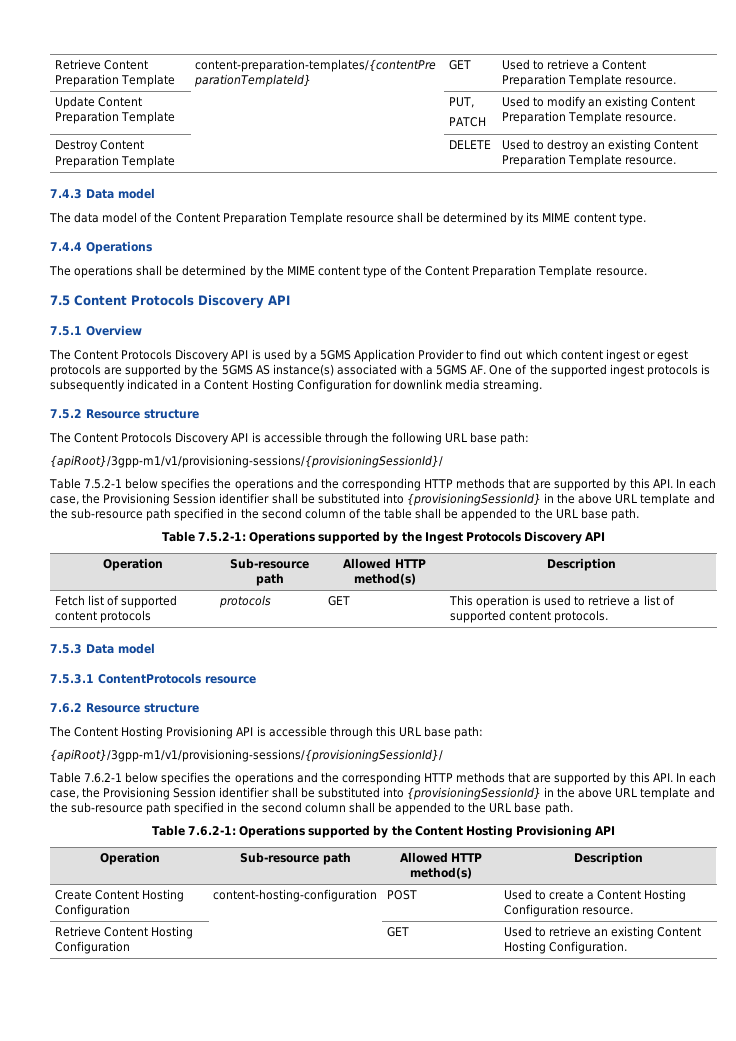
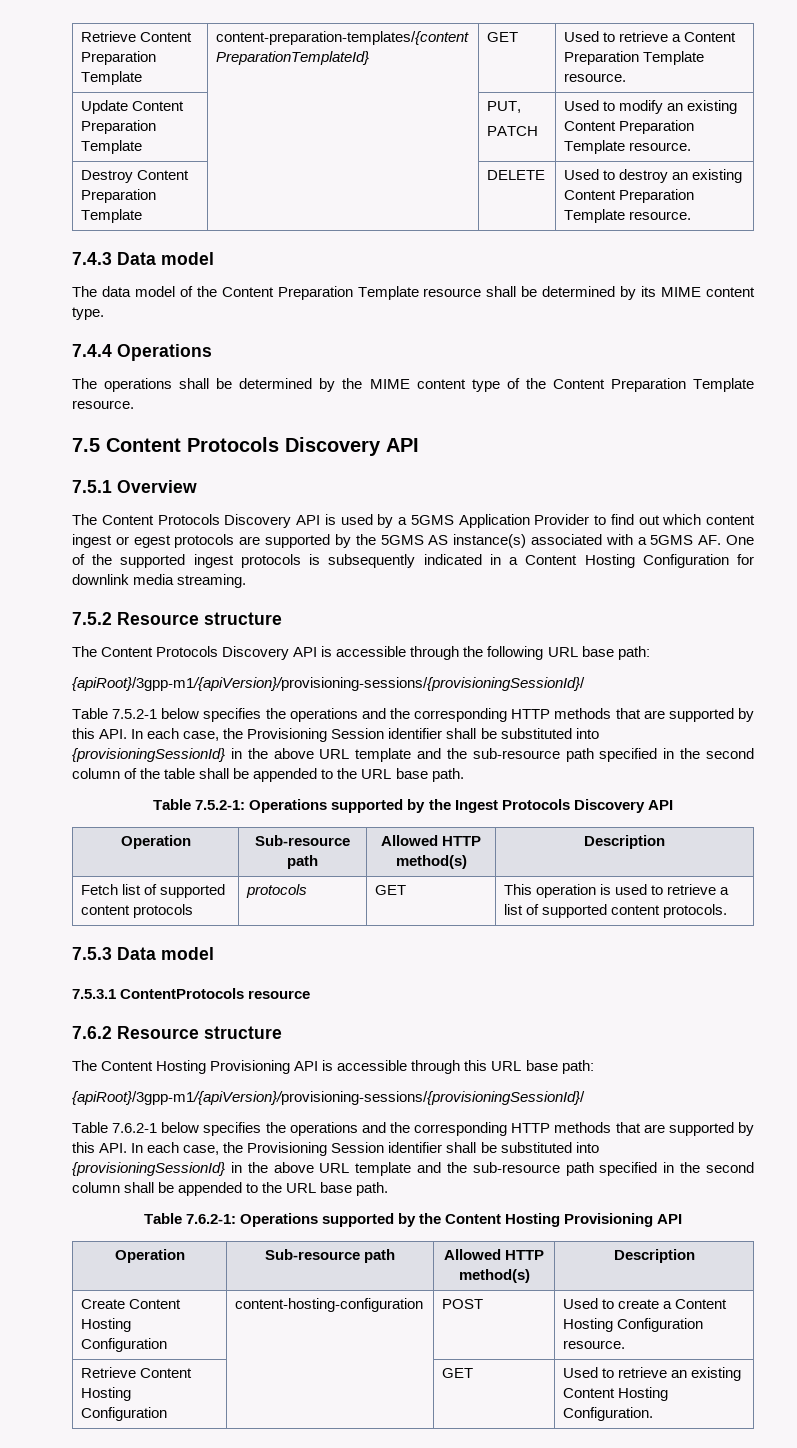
[50,455,443,468] {apiRoot}/3gpp-m1/v1/provisioning-sessions/{provisioningSessionId}/ -> [72,677,585,691] {apiRoot}/3gpp-m1/{apiVersion}/provisioning-sessions/{provisioningSessionId}/
[50,749,443,762] {apiRoot}/3gpp-m1/v1/provisioning-sessions/{provisioningSessionId}/ -> [72,1091,585,1105] {apiRoot}/3gpp-m1/{apiVersion}/provisioning-sessions/{provisioningSessionId}/

